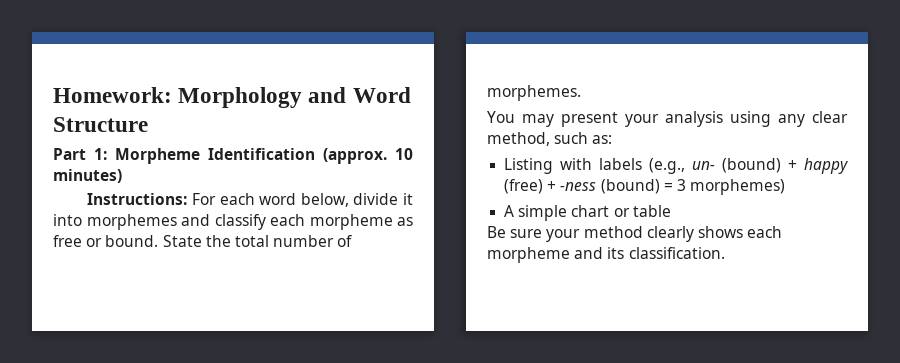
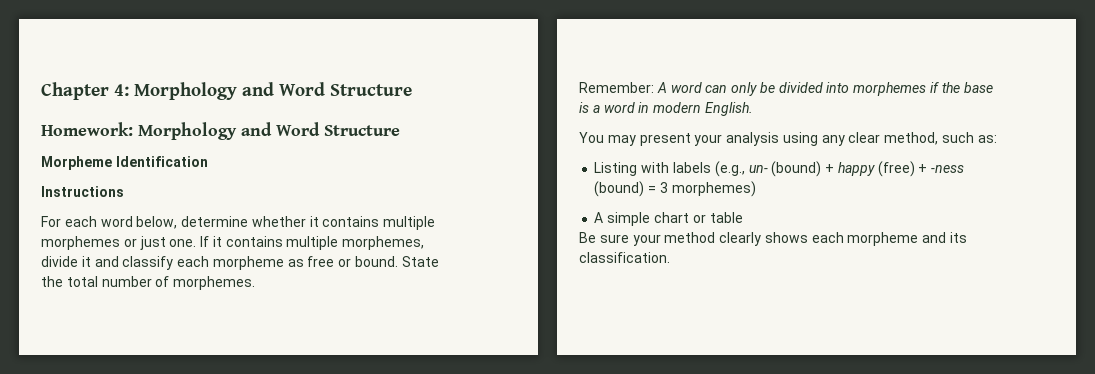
(53, 95) none -> [41,82,412,100] Chapter 4: Morphology and Word Structure //
[53,148,107,160] Part 1: -> (400, 130) none
[323,148,413,164] [53,169,122,183] [87,193,413,207] [53,214,177,230] (approx. 10 minutes) // Instructions: For each word below, divide it into morphemes -> [41,186,124,197] [41,216,436,230] [41,236,425,250] [41,256,91,267] // Instructions // For each word below, determine whether it contains multiple morphemes or just one. If it contains multiple morphemes, divide it
(581, 93) none -> [579,82,993,96] [579,102,753,116] // Remember: A word can only be divided into morphemes if the base is a word in modern English.

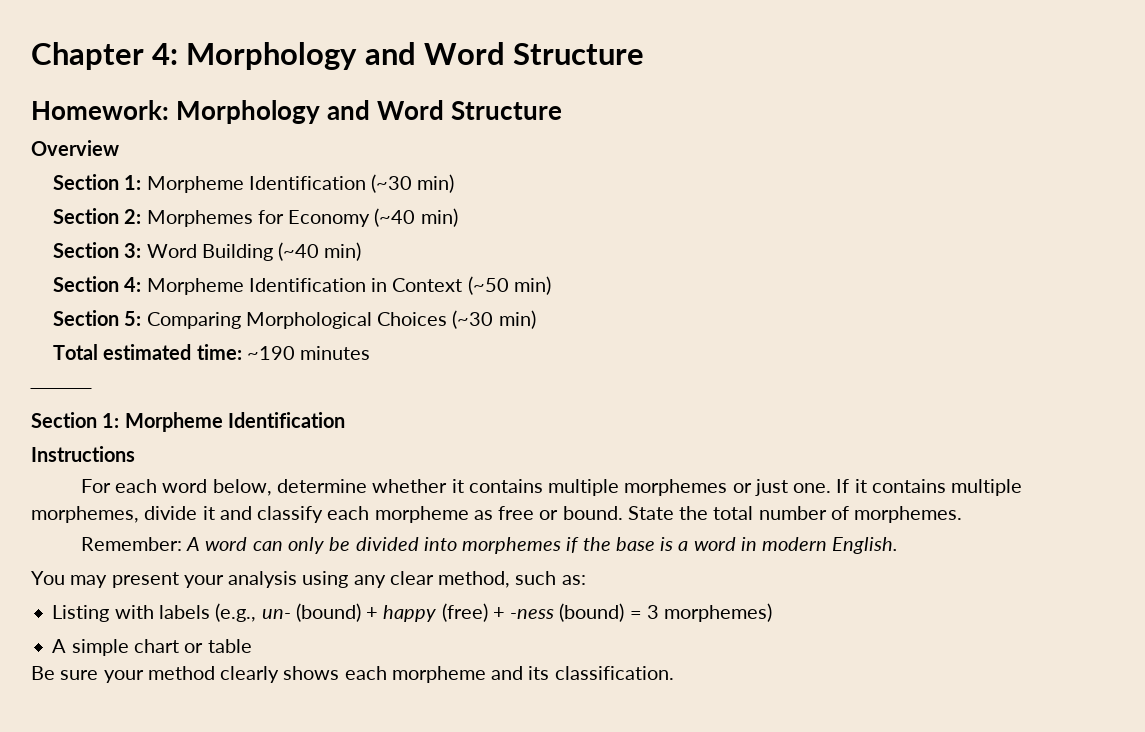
(400, 130) none -> [31,140,119,156] [53,174,455,193] [53,208,458,227] [53,242,362,261] [53,276,551,295] [53,310,536,329] [53,344,371,360] [30,388,92,394] [31,412,120,428] Overview // Section 1: Morpheme Identification (~30 min) // Section 2: Morphemes for Economy (~40 min) // Section 3: Word Building (~40 min) // Section 4: Morpheme Identification in Context (~50 min) // Section 5: Comparing Morphological Choices (~30 min) // Total estimated time: ~190 minutes // ──── // Section 1:

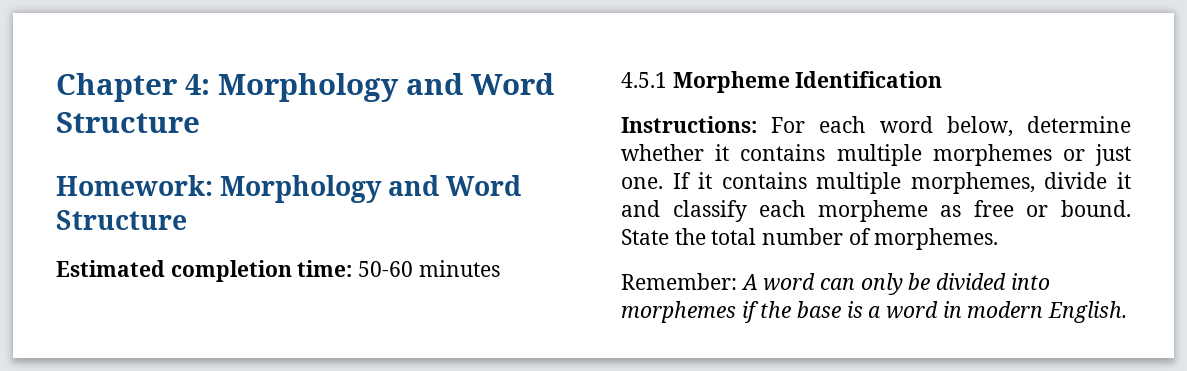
[31,140,119,156] [53,174,455,193] [53,208,458,227] [53,242,362,261] [53,276,551,295] [53,310,536,329] [53,344,371,360] [30,388,92,394] [31,412,120,428] Overview // Section 1: Morpheme Identification (~30 min) // Section 2: Morphemes for Economy (~40 min) // Section 3: Word Building (~40 min) // Section 4: Morpheme Identification in Context (~50 min) // Section 5: Comparing Morphological Choices (~30 min) // Total estimated time: ~190 minutes // ──── // Section 1: -> [56,260,500,282] [621,72,667,88] Estimated completion time: 50-60 minutes // 4.5.1
[31,446,135,462] Instructions // -> [621,116,757,133] Instructions:
[31,571,586,588] [52,603,773,622] [52,639,252,656] [31,666,674,683] // You may present your analysis using any clear method, such as: // Listing with labels (e.g., un- (bound) + happy (free) + -ness (bound) = 3 morphemes) // A simple chart or table // Be sure your method clearly shows each morpheme and its classification. -> (1128, 312) none

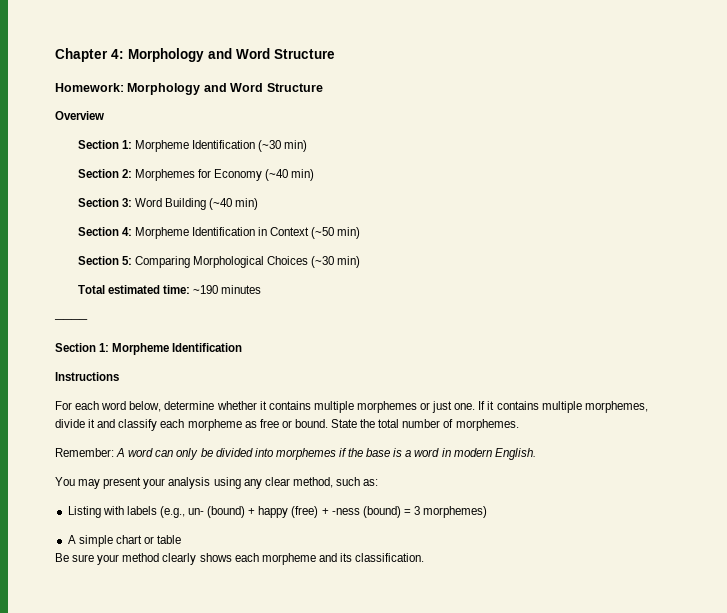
[56,260,500,282] [621,72,667,88] Estimated completion time: 50-60 minutes // 4.5.1 -> [55,111,104,120] [77,140,308,152] [77,169,315,181] [77,198,259,210] [77,227,361,239] [77,256,361,268] [77,285,262,294] [54,319,88,323] [55,343,110,352] Overview // Section 1: Morpheme Identification (~30 min) // Section 2: Morphemes for Economy (~40 min) // Section 3: Word Building (~40 min) // Section 4: Morpheme Identification in Context (~50 min) // Section 5: Comparing Morphological Choices (~30 min) // Total estimated time: ~190 minutes // ──── // Section 1:
[621,116,757,133] Instructions: -> [55,372,119,381] Instructions //
(1128, 312) none -> [55,477,379,489] [67,506,488,518] [67,535,182,547] [55,553,425,565] // You may present your analysis using any clear method, such as: // Listing with labels (e.g., un- (bound) + happy (free) + -ness (bound) = 3 morphemes) // A simple chart or table // Be sure your method clearly shows each morpheme and its classification.

